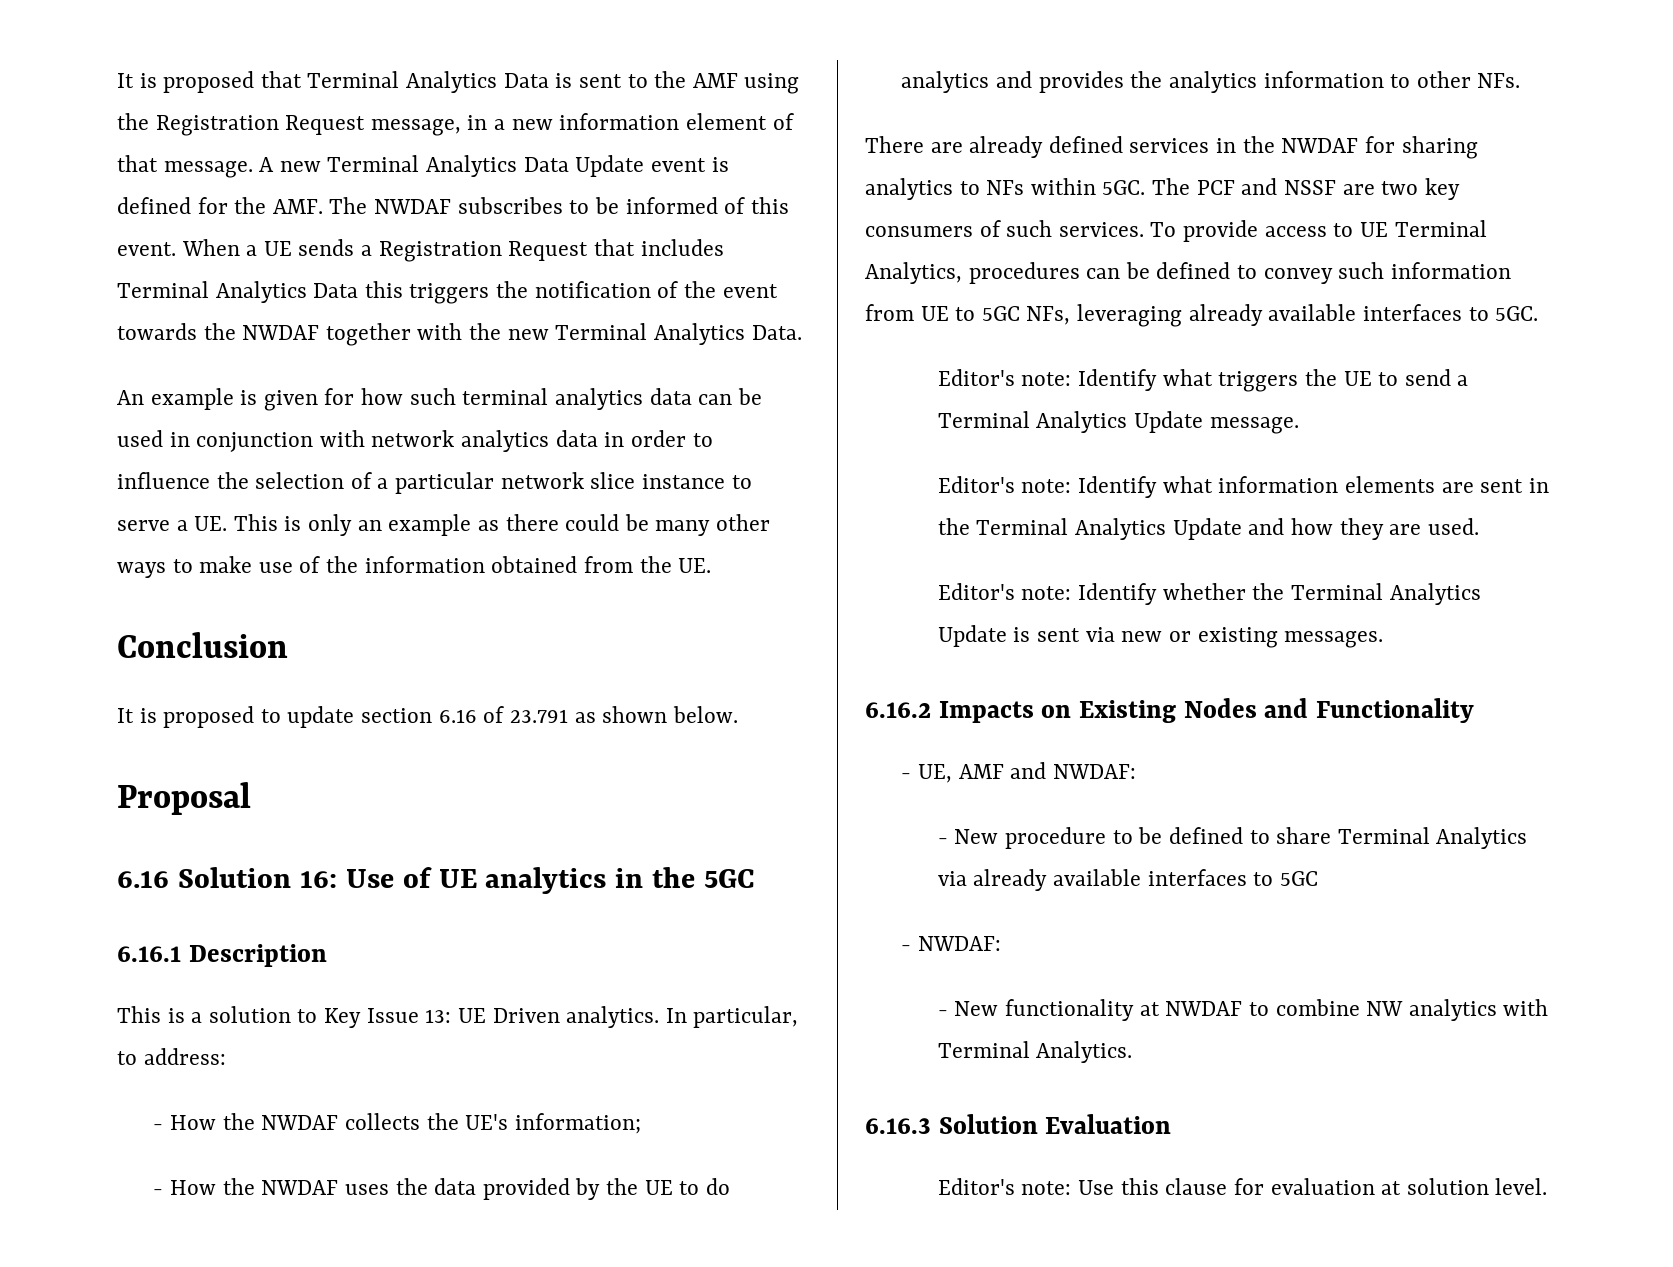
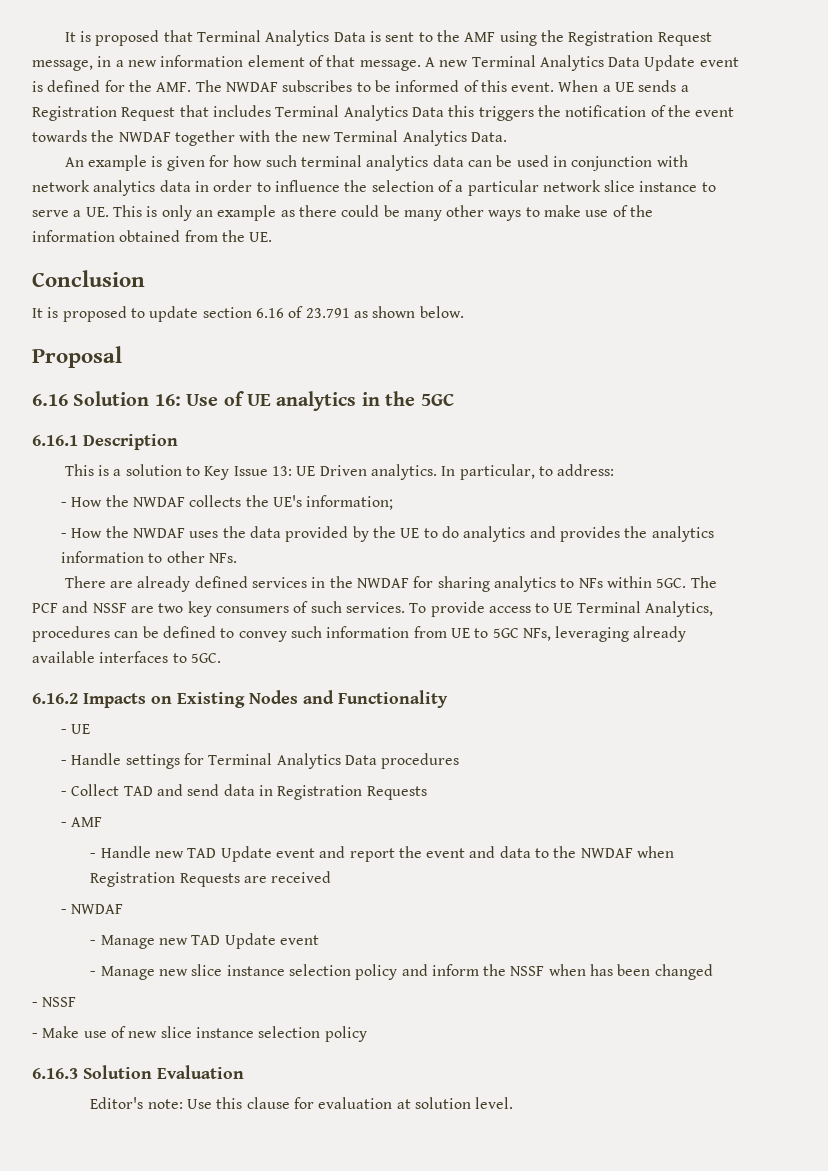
[937,369,1469,392] [937,411,1299,434] [937,476,1549,498] [937,518,1479,540] [937,583,1481,605] [937,625,1384,648] // Editor's note: Identify what triggers the UE to send a Terminal Analytics Update message. // Editor's note: Identify what information elements are sent in the Terminal Analytics Update and how they are used. // Editor's note: Identify whether the Terminal Analytics Update is sent via new or existing messages. -> (221, 658) none
[918,762,1136,783] [937,827,1528,849] [937,869,1318,891] [901,936,1002,951] [937,999,1549,1021] [937,1041,1133,1063] UE, AMF and NWDAF: // - New procedure to be defined to share Terminal Analytics via already available interfaces to 5GC // - NWDAF: // - New functionality at NWDAF to combine NW analytics with Terminal Analytics. -> [71,724,91,734] [61,753,460,769] [61,784,427,800] [61,817,103,827] [90,846,675,862] [90,871,332,887] [61,904,124,914] [90,933,319,949] [90,964,713,980] [32,997,77,1007] [32,1026,367,1042] UE // - Handle settings for Terminal Analytics Data procedures // - Collect TAD and send data in Registration Requests // - AMF // - Handle new TAD Update event and report the event and data to the NWDAF when Registration Requests are received // - NWDAF // - Manage new TAD Update event // - Manage new slice instance selection policy and inform the NSSF when has been changed // - NSSF // - Make use of new slice instance selection policy

